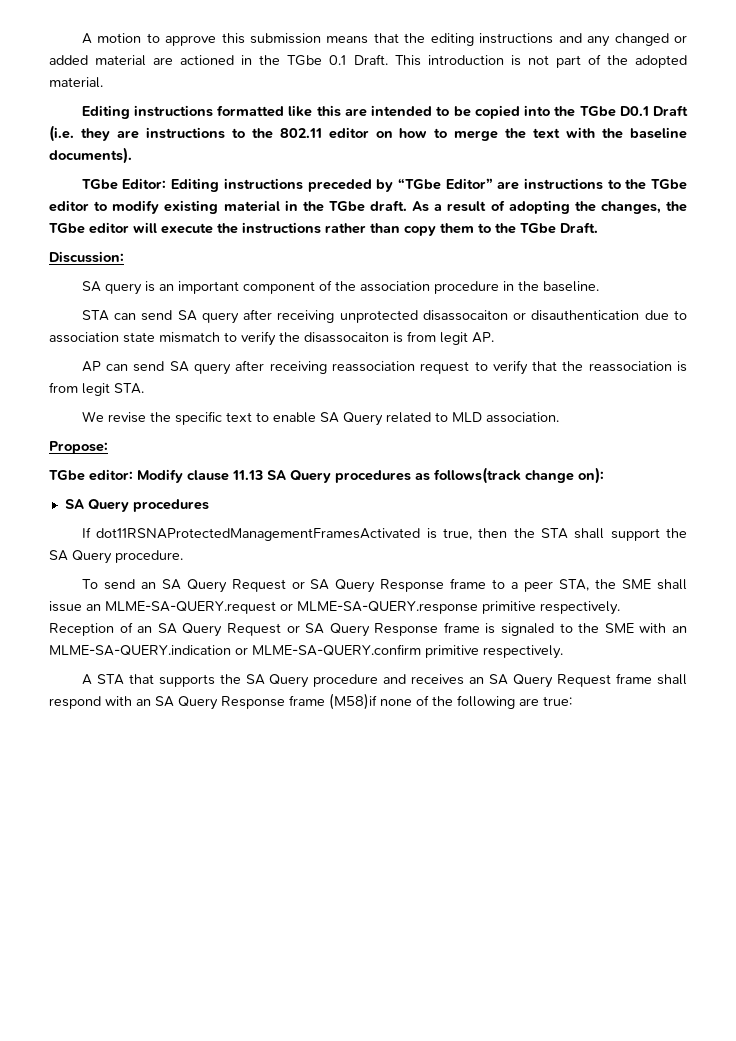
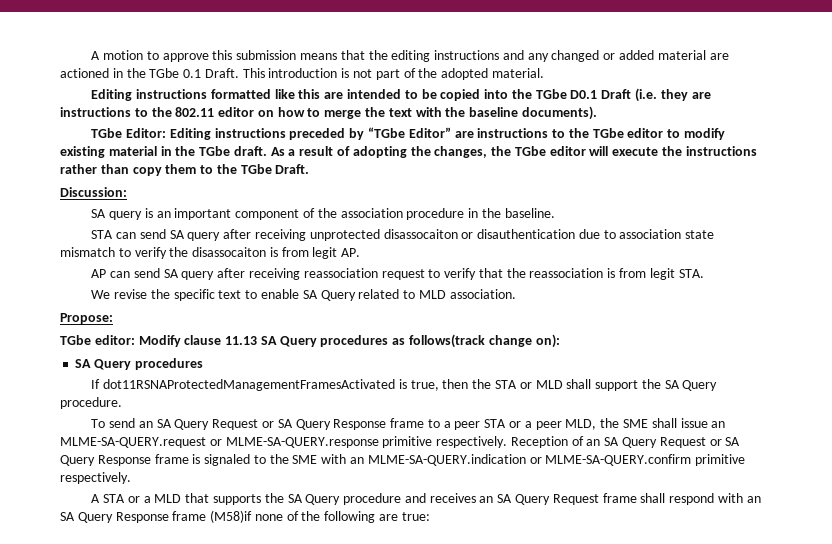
(568, 533) none -> [519,380,563,389] or MLD
[559,579,590,591] STA, -> [484,419,597,430] STA or a peer MLD,
(124, 679) none -> [127,494,182,503] or a MLD

